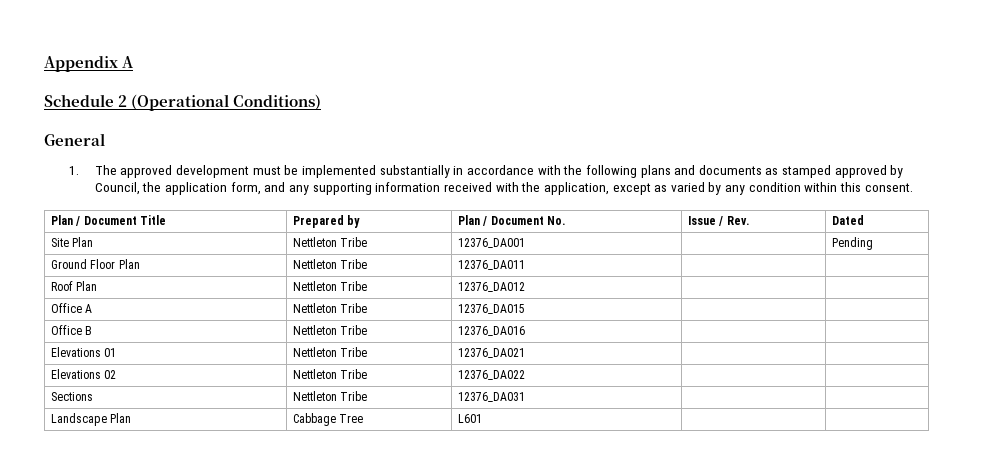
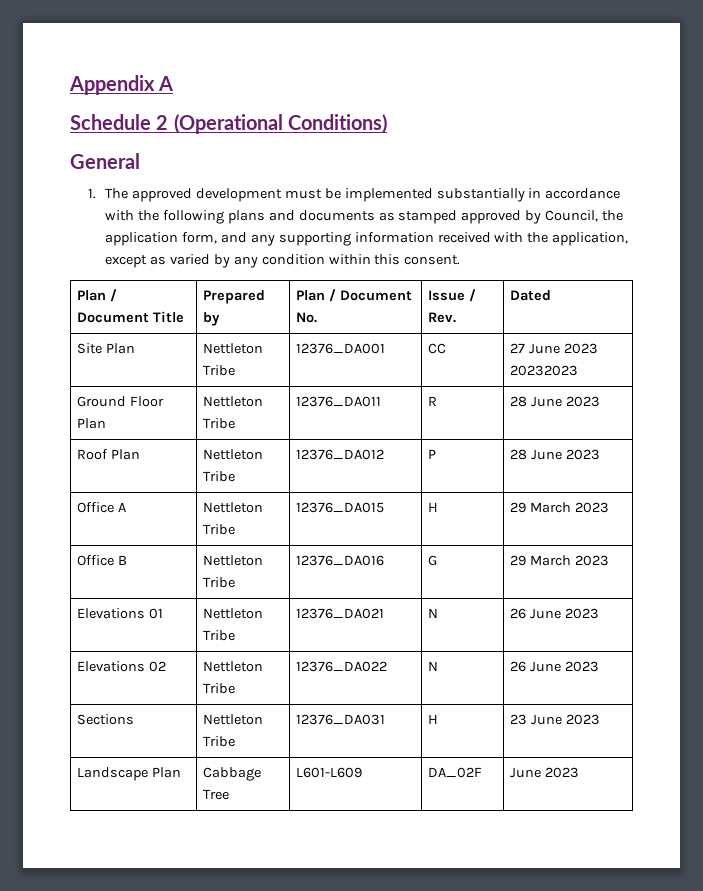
[832,237,874,250] | Pending -> [428,343,447,354] [510,343,598,354] [510,365,579,376] CC | 27 June 2023 20232023
(526, 265) | -> [428,396,438,406] [510,396,600,407] R | 28 June 2023
(526, 287) | -> [428,449,437,459] [510,449,600,460] P | 28 June 2023
(526, 309) | -> [428,502,439,512] [510,502,609,513] H | 29 March 2023
(526, 331) | -> [428,555,438,566] [510,555,609,566] G | 29 March 2023
(526, 353) | -> [428,608,439,618] [510,608,599,619] N | 26 June 2023
(526, 375) | -> [428,661,439,671] [510,661,599,672] N | 26 June 2023
(526, 397) | -> [428,714,439,724] [510,714,600,725] H | 23 June 2023
[458,414,483,423] L601 | | -> [296,767,363,778] [428,767,483,778] [510,767,579,778] L601-L609 | DA_02F | June 2023

